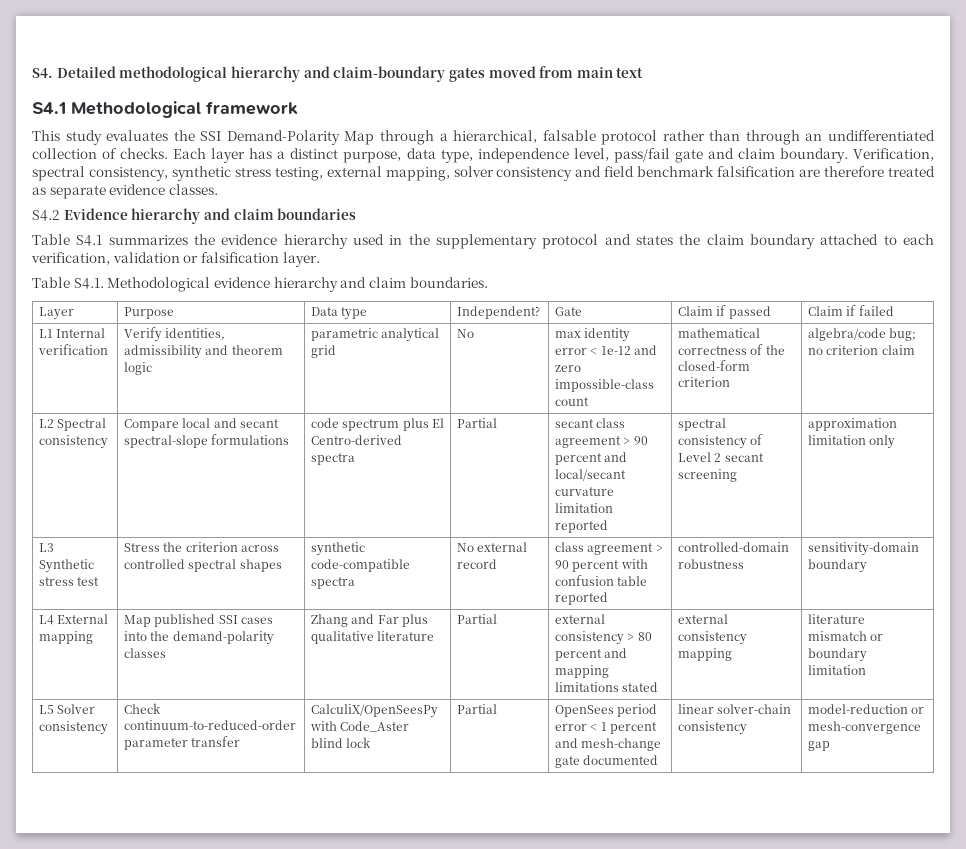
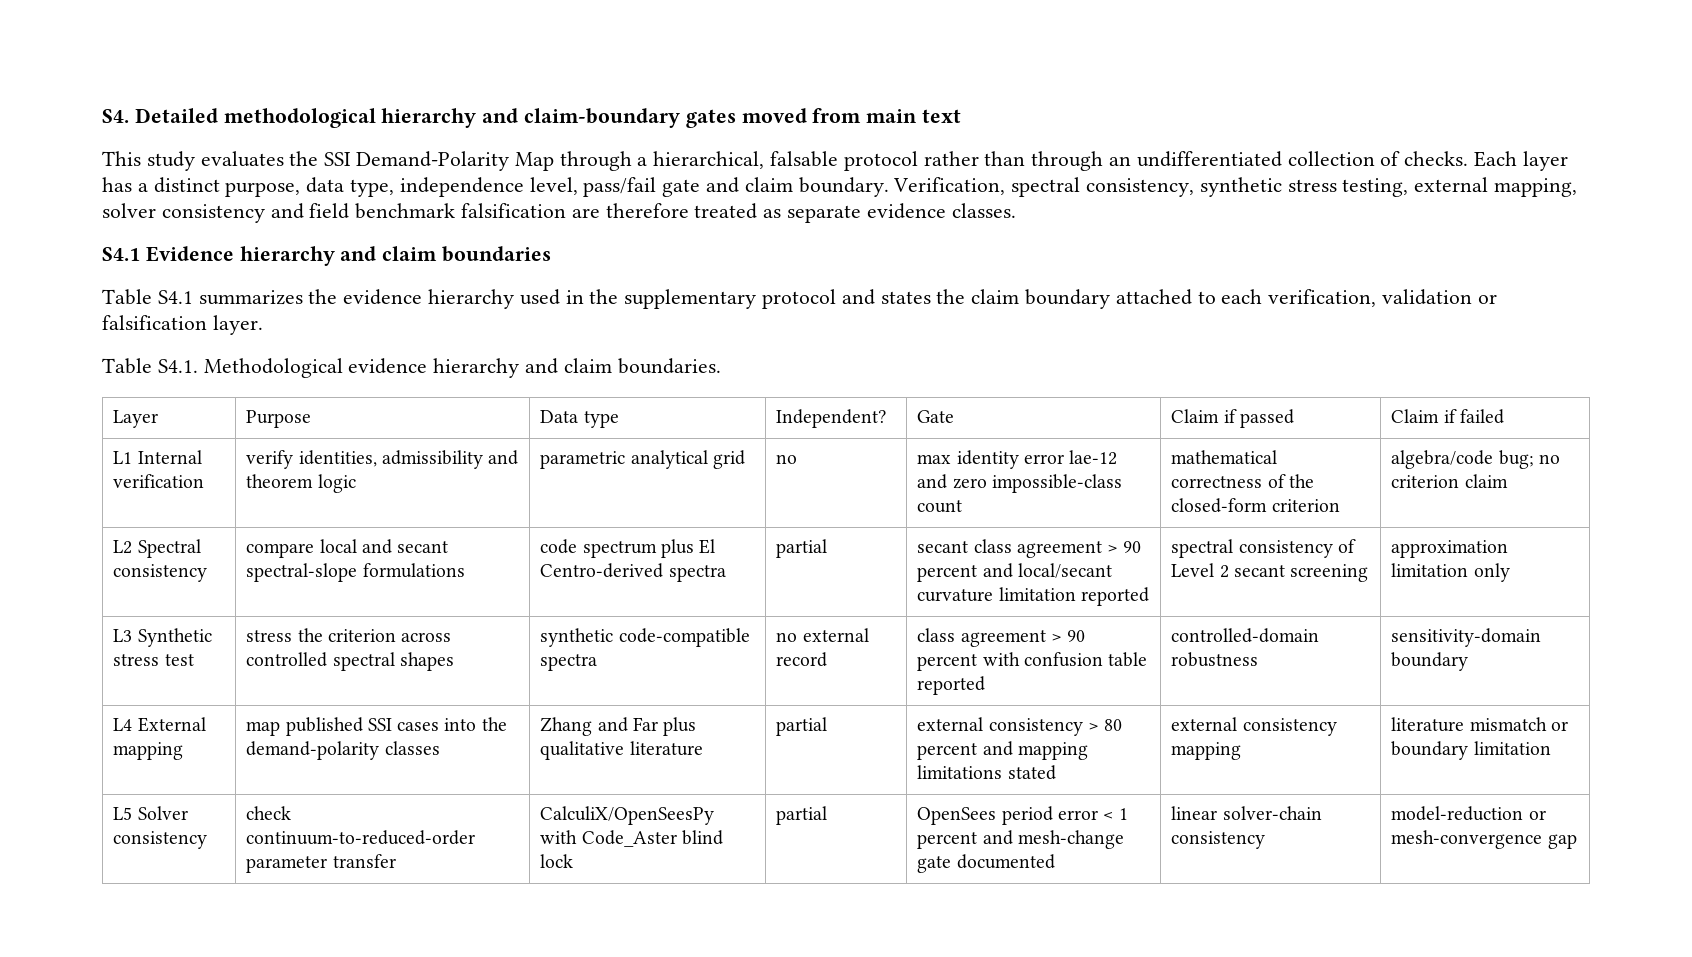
[32,101,298,118] // S4.1 Methodological framework -> (962, 116) none
[32,210,60,221] S4.2 -> [102,247,140,261] S4.1
[124,327,163,342] Verify -> [246,450,294,469] verify
[457,329,475,338] No -> [776,454,798,464] no
[590,346,631,355] < 1e-12 -> [1069,450,1118,465] lae-12
[124,419,180,431] Compare -> [246,543,315,558] compare
[457,418,498,428] Partial -> [776,539,828,558] partial
[124,543,161,552] Stress -> [246,630,293,642] stress
[457,543,475,552] No -> [776,632,798,642] no
[124,615,152,627] Map -> [246,721,281,736] map
[457,614,498,624] Partial -> [776,717,828,736] partial
[124,703,162,714] Check -> [246,806,292,820] check
[457,704,498,714] Partial -> [776,806,828,825] partial

